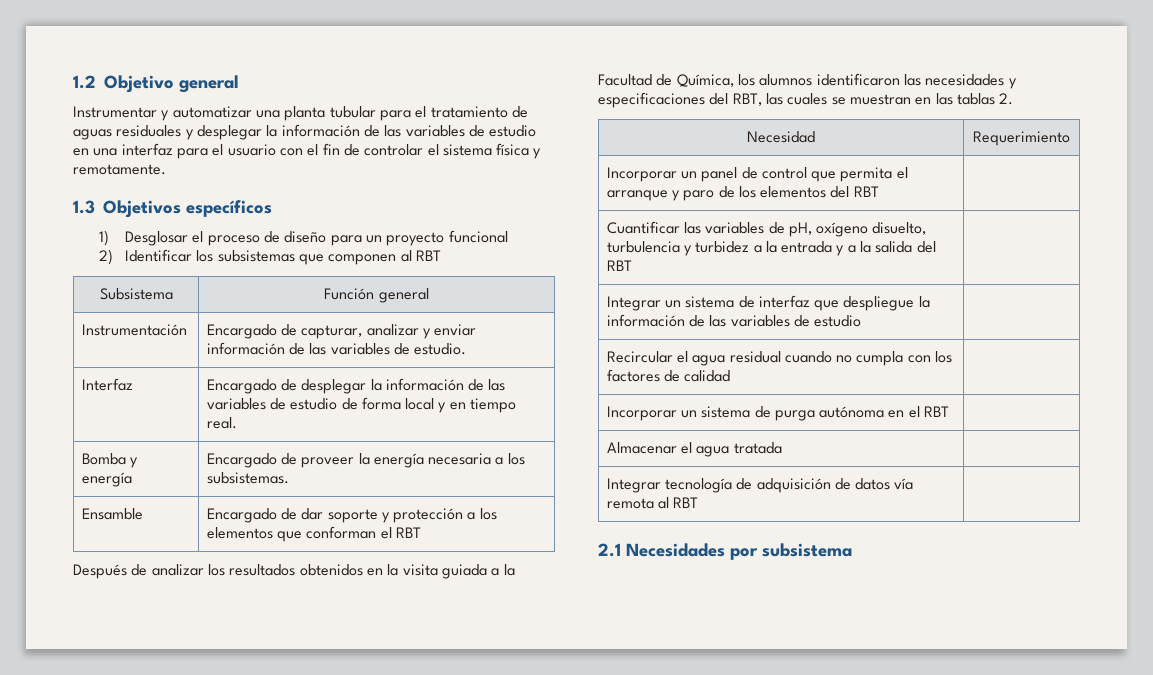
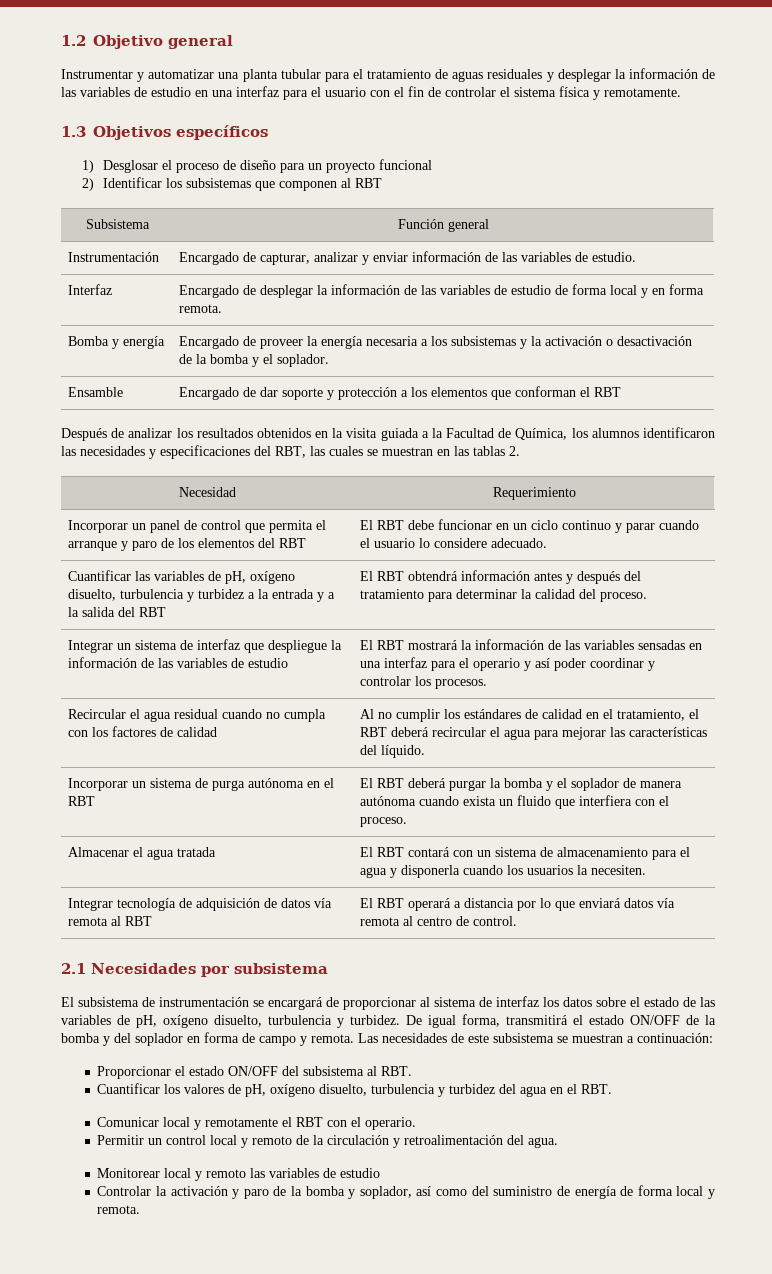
[470,398,517,413] [206,417,237,429] tiempo real. -> [669,284,705,295] [179,304,223,313] forma remota.
[206,472,289,484] subsistemas. -> [451,336,693,349] [179,354,330,367] subsistemas y la activación o desactivación de la bomba y el soplador.
(879, 191) none -> [360,519,700,533] [360,538,548,548] El RBT debe funcionar en un ciclo continuo y parar cuando el usuario lo considere adecuado.
(632, 265) none -> [360,570,642,584] [360,589,648,602] El RBT obtendrá información antes y después del tratamiento para determinar la calidad del proceso.
(862, 321) none -> [360,639,703,650] [360,657,656,671] [360,676,488,689] El RBT mostrará la información de las variables sensadas en una interfaz para el operario y así poder coordinar y controlar los procesos.
(731, 376) none -> [360,709,700,722] [360,727,708,740] [360,745,426,758] Al no cumplir los estándares de calidad en el tratamiento, el RBT deberá recircular el agua para mejorar las características del líquido.
[606,442,782,457] // Almacenar el agua tratada | -> [360,778,683,791] [360,795,670,809] [360,817,408,827] [68,847,217,860] [360,847,691,860] [360,865,647,878] El RBT deberá purgar la bomba y el soplador de manera autónoma cuando exista un fluido que interfiera con el proceso. // Almacenar el agua tratada | El RBT contará con un sistema de almacenamiento para el agua y disponerla cuando los usuarios la necesiten.
[598,543,852,560] // 2.1 Necesidades por subsistema -> [360,898,676,911] [360,916,518,926] [61,963,328,977] [61,996,715,1010] [61,1014,716,1028] [61,1032,713,1046] [97,1066,413,1079] [97,1083,613,1097] [97,1117,417,1130] [97,1135,559,1148] [97,1168,381,1181] [97,1185,716,1199] [97,1205,141,1214] El RBT operará a distancia por lo que enviará datos vía remota al centro de control. // 2.1 Necesidades por subsistema // El subsistema de instrumentación se encargará de proporcionar al sistema de interfaz los datos sobre el estado de las variables de pH, oxígeno disuelto, turbulencia y turbidez. De igual forma, transmitirá el estado ON/OFF de la bomba y del soplador en forma de campo y remota. Las necesidades de este subsistema se muestran a continuación: // Proporcionar el estado ON/OFF del subsistema al RBT. // Cuantificar los valores de pH, oxígeno disuelto, turbulencia y turbidez del agua en el RBT. // Comunicar local y remotamente el RBT con el operario. // Permitir un control local y remoto de la circulación y retroalimentación del agua. // Monitorear local y remoto las variables de estudio // Controlar la activación y paro de la bomba y soplador, así como del suministro de energía de forma local y remota.

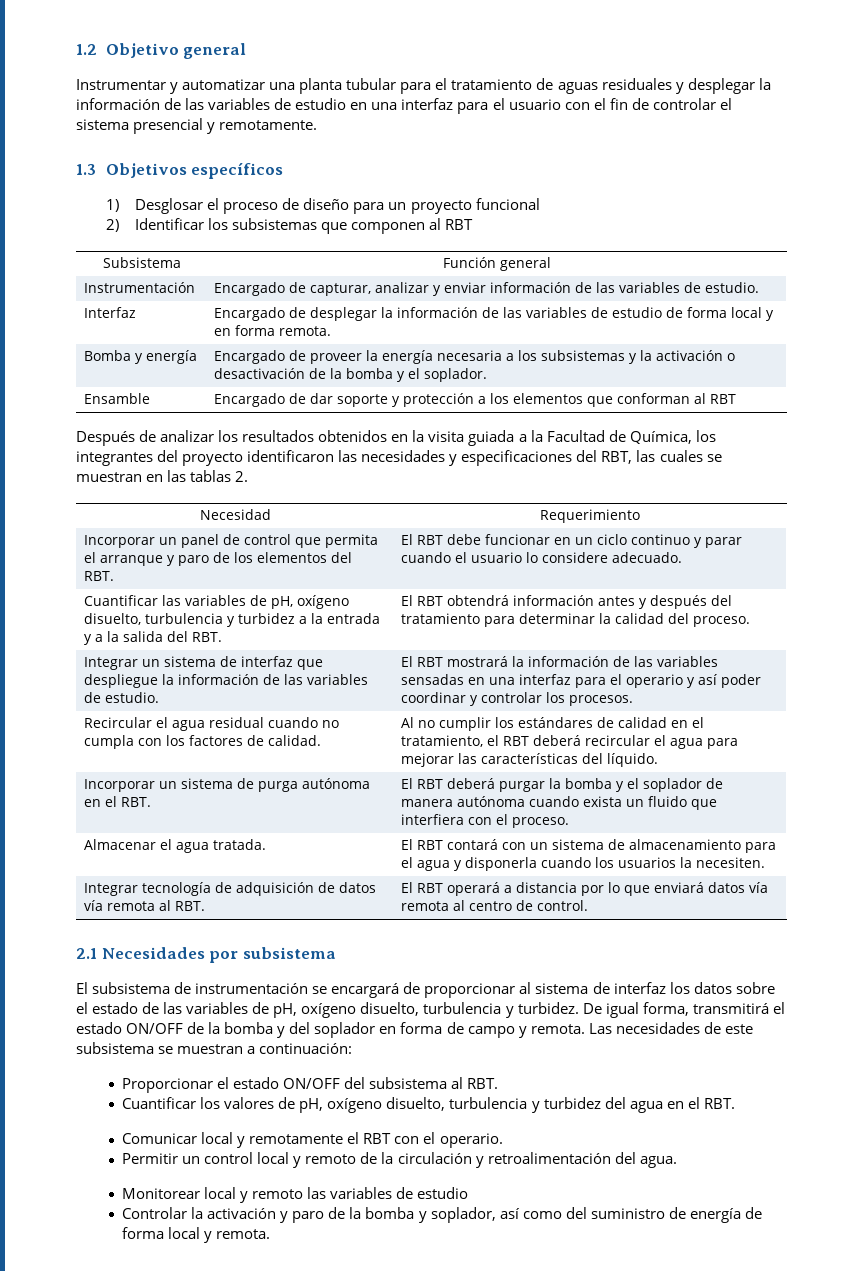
[559,86,590,97] física -> [133,118,204,134] presencial
[580,387,591,397] el -> [694,393,707,404] al
[591,428,639,438] alumnos -> [76,450,244,466] integrantes del proyecto
[279,538,307,548] RBT -> [84,571,115,581] RBT.
[139,607,167,617] RBT -> [192,632,223,642] RBT.
[248,658,289,668] estudio -> [105,692,160,703] estudio.
[177,727,218,737] calidad -> [268,735,322,746] calidad.
[68,796,96,806] RBT -> [121,797,152,807] RBT.
[177,847,217,857] tratada -> [213,839,267,850] tratada.
[125,916,153,926] RBT -> [175,901,206,911] RBT.

